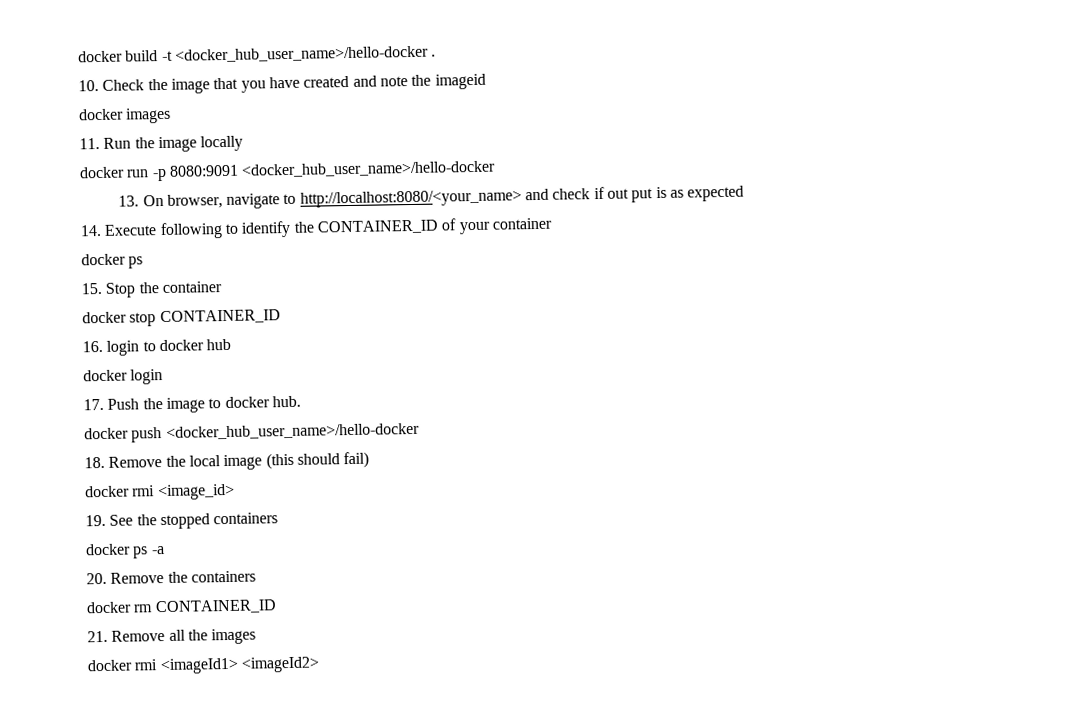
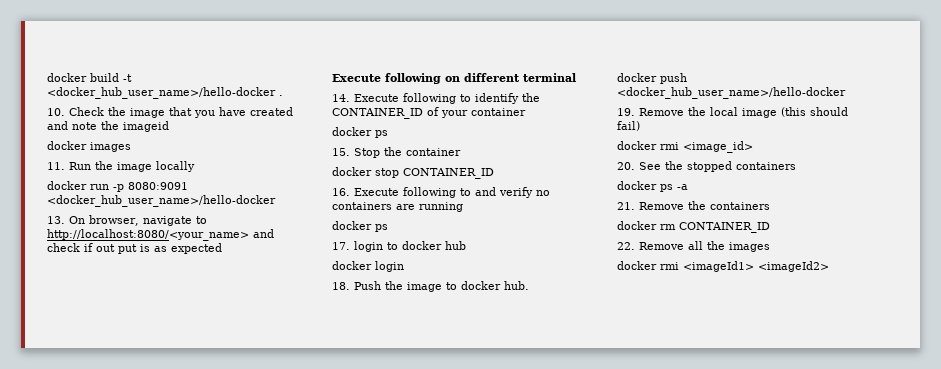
(745, 193) none -> [332,73,576,84] // Execute following on different terminal
(103, 346) none -> [354,187,550,198] [332,202,463,212] [332,221,388,232] [332,242,350,250] Execute following to and verify no containers are running // docker ps // 17.
[83,398,104,411] 17. -> [332,282,350,290] 18.
[84,456,105,469] 18. -> [617,108,635,116] 19.
[85,514,106,527] 19. -> [617,162,635,170] 20.
[86,572,107,585] 20. -> [617,202,635,210] 21.
[87,630,108,643] 21. -> [617,242,635,250] 22.

